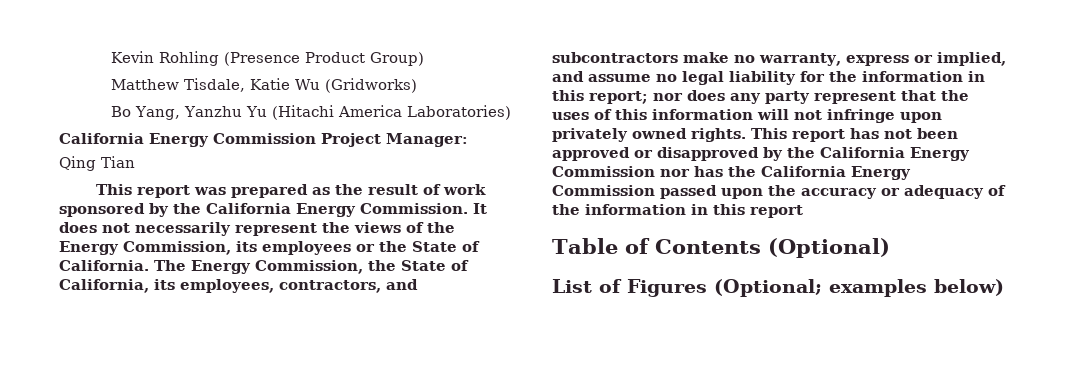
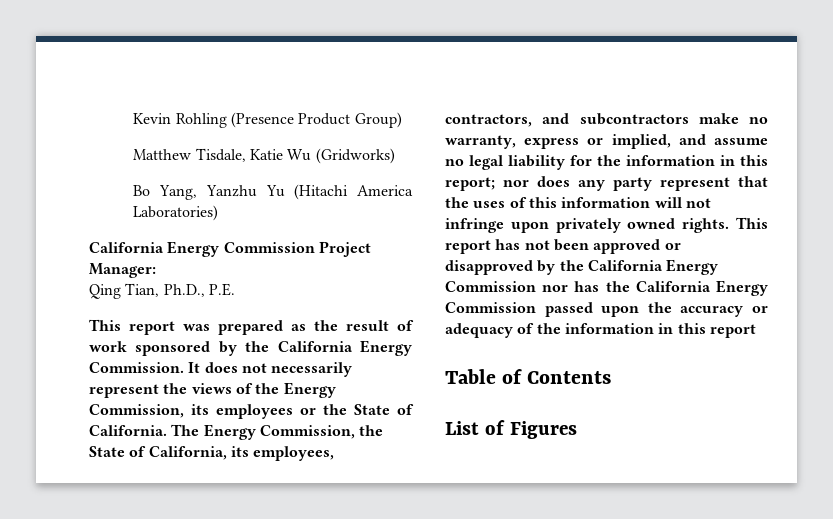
[101,156,135,168] Tian -> [125,283,235,297] Tian, Ph.D., P.E.
[767,238,890,258] (Optional) -> (612, 377) none
[714,279,1004,297] (Optional; examples below) -> (577, 430) none

